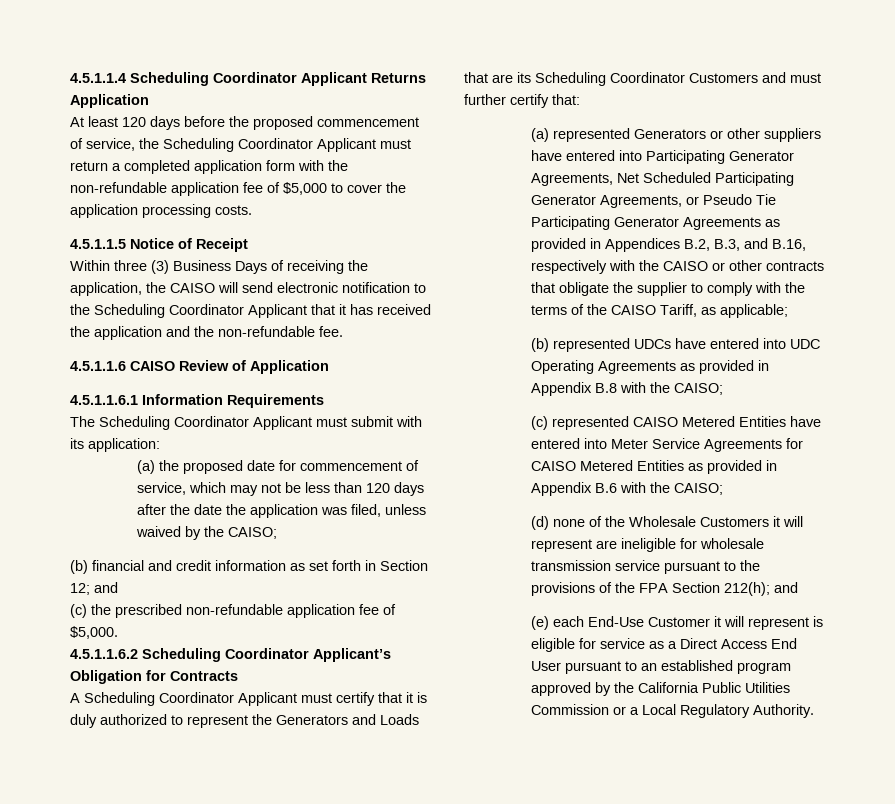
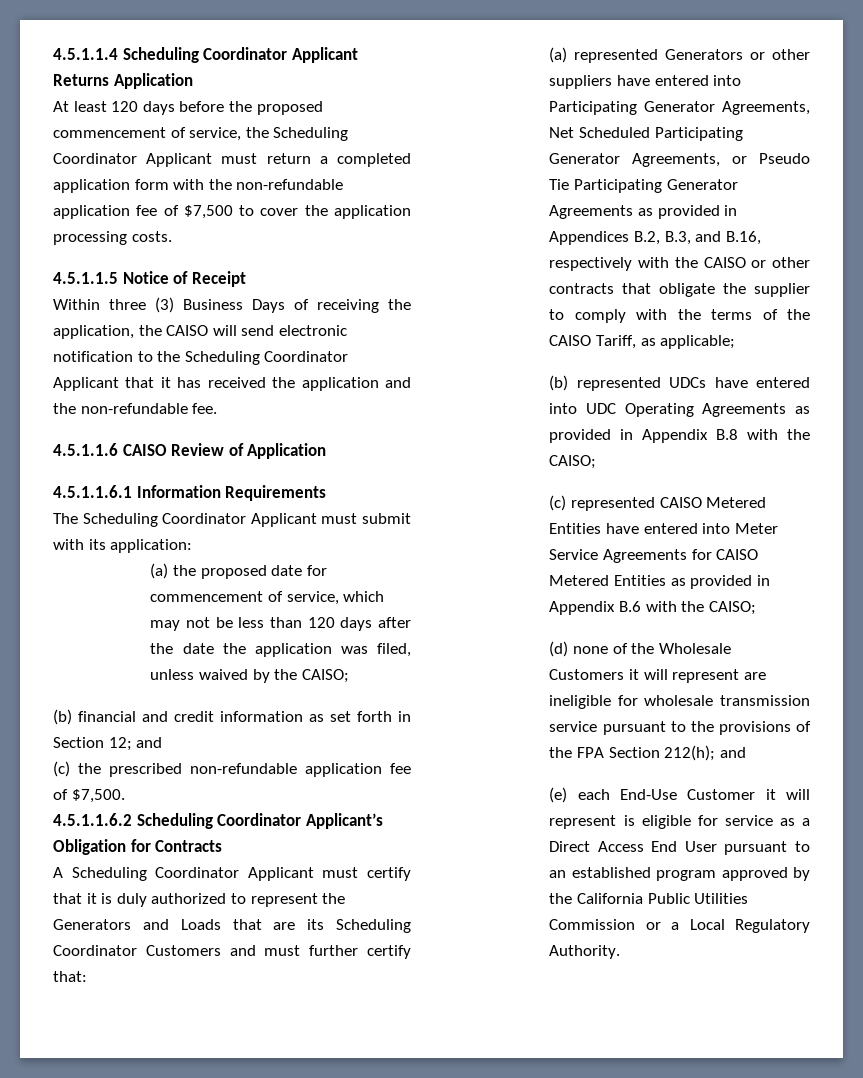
[283,182,327,195] $5,000 -> [183,205,233,219] $7,500
[70,626,118,639] $5,000. -> [71,789,125,803] $7,500.

